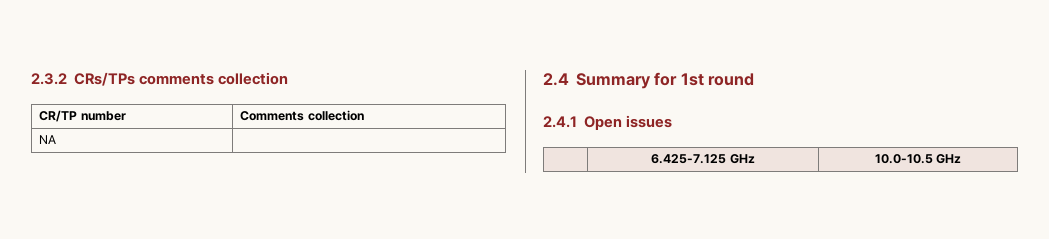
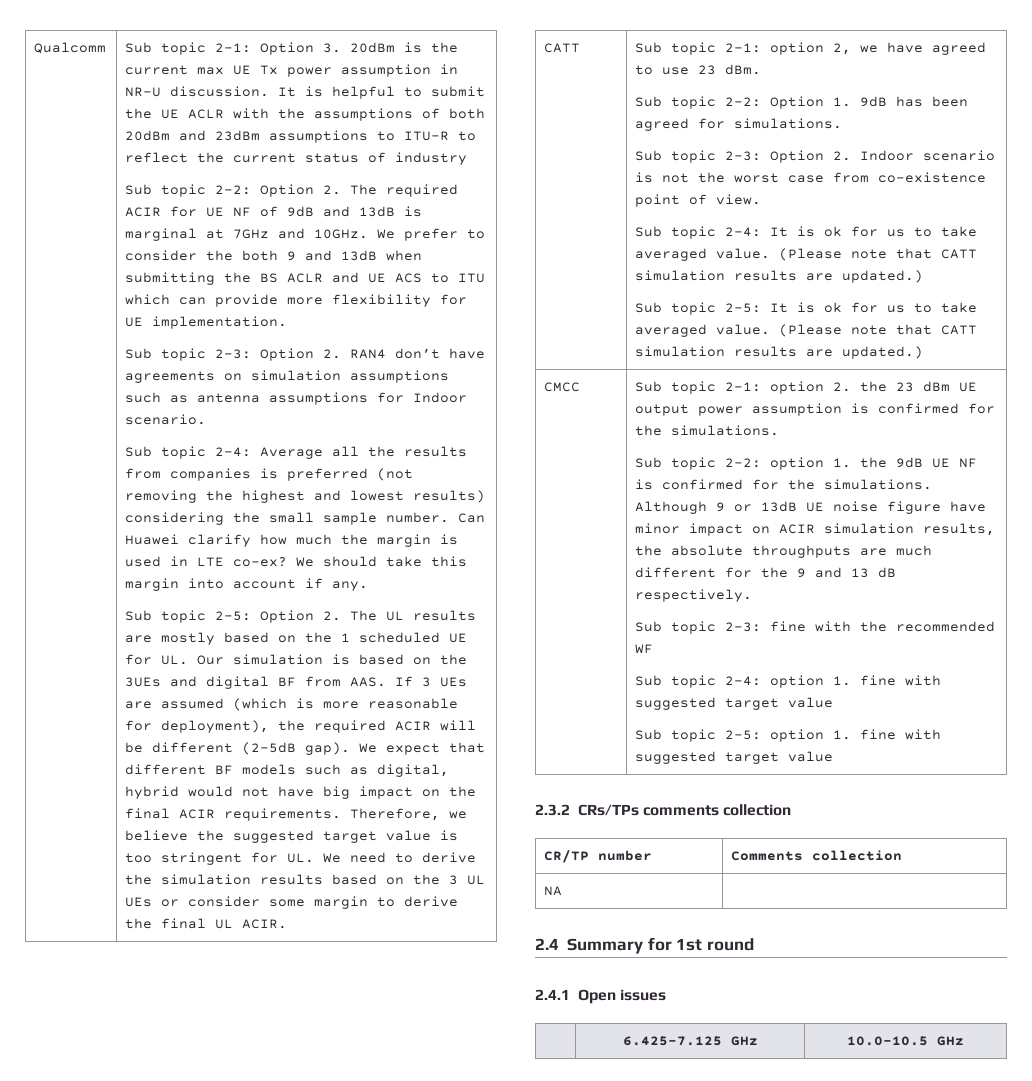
(31, 79) none -> [34,42,107,54] [125,42,459,55] [125,64,459,77] [125,86,486,99] [125,108,486,121] [125,130,477,143] [125,152,468,165] [125,184,459,197] [125,206,423,217] [125,228,486,241] [125,250,423,261] [125,272,486,285] [125,294,468,307] [125,316,288,329] [125,348,486,361] [125,370,450,383] [125,392,468,405] [125,414,207,425] [125,446,468,459] [125,468,414,481] [125,490,486,503] [125,512,486,525] [125,534,459,547] [125,556,468,567] [125,578,369,591] [125,610,477,623] [125,632,468,645] [125,654,468,665] [125,676,468,689] [125,698,459,711] [125,720,477,733] [125,742,486,755] [125,764,450,777] [125,786,477,799] [125,808,468,821] [125,830,459,843] [125,852,477,865] [125,874,486,885] [125,896,459,909] [125,918,288,929] [544,43,581,53] [635,42,987,55] [635,64,762,75] [635,96,969,109] [635,118,843,131] [635,150,996,163] [635,172,987,183] [635,194,762,207] [635,226,978,239] [635,248,978,261] [635,270,924,283] [635,302,978,315] [635,324,978,337] [635,346,924,359] [544,382,581,392] [635,381,978,394] [635,403,996,416] [635,425,780,436] [635,457,978,470] [635,479,933,490] [635,501,987,514] [635,523,996,536] [635,545,933,558] [635,567,897,578] [635,589,753,602] [635,621,996,634] [635,644,654,654] [635,675,942,688] [635,697,834,710] [635,729,942,742] [635,751,834,764] Qualcomm | Sub topic 2-1: Option 3. 20dBm is the current max UE Tx power assumption in NR-U discussion. It is helpful to submit the UE ACLR with the assumptions of both 20dBm and 23dBm assumptions to ITU-R to reflect the current status of industry // Sub topic 2-2: Option 2. The required ACIR for UE NF of 9dB and 13dB is marginal at 7GHz and 10GHz. We prefer to consider the both 9 and 13dB when submitting the BS ACLR and UE ACS to ITU which can provide more flexibility for UE implementation. // Sub topic 2-3: Option 2. RAN4 don’t have agreements on simulation assumptions such as antenna assumptions for Indoor scenario. // Sub topic 2-4: Average all the results from companies is preferred (not removing the highest and lowest results) considering the small sample number. Can Huawei clarify how much the margin is used in LTE co-ex? We should take this margin into account if any. // Sub topic 2-5: Option 2. The UL results are mostly based on the 1 scheduled UE for UL. Our simulation is based on the 3UEs and digital BF from AAS. If 3 UEs are assumed (which is more reasonable for deployment), the required ACIR will be different (2-5dB gap). We expect that different BF models such as digital, hybrid would not have big impact on the final ACIR requirements. Therefore, we believe the suggested target value is too stringent for UL. We need to derive the simulation results based on the 3 UL UEs or consider some margin to derive the final UL ACIR. // CATT | Sub topic 2-1: option 2, we have agreed to use 23 dBm. // Sub topic 2-2: Option 1. 9dB has been agreed for simulations. // Sub topic 2-3: Option 2. Indoor scenario is not the worst case from co-existence point of view. // Sub topic 2-4: It is ok for us to take averaged value. (Please note that CATT simulation results are updated.) // Sub topic 2-5: It is ok for us to take averaged value. (Please note that CATT simulation results are updated.) // CMCC | Sub topic 2-1: option 2. the 23 dBm UE output power assumption is confirmed for the simulations. // Sub topic 2-2: option 1. the 9dB UE NF is confirmed for the simulations. Although 9 or 13dB UE noise figure have minor impact on ACIR simulation results, the absolute throughputs are much different for the 9 and 13 dB respectively. // Sub topic 2-3: fine with the recommended WF // Sub topic 2-4: option 1. fine with suggested target value // Sub topic 2-5: option 1. fine with suggested target value //

